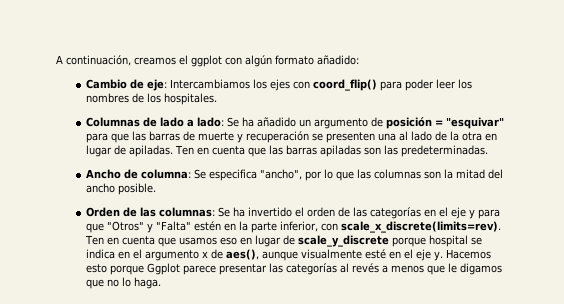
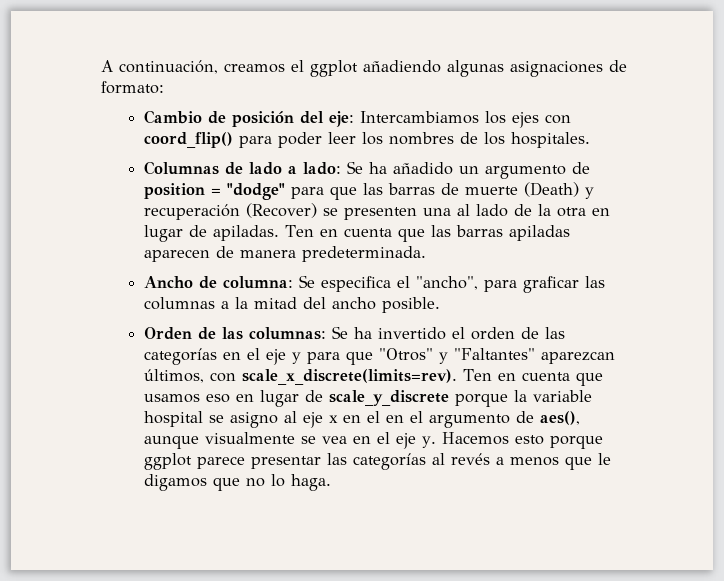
[225,55,359,67] con algún formato añadido: -> [363,60,627,77] [101,81,164,94] añadiendo algunas asignaciones de formato:
(144, 84) none -> [231,111,324,127] posición del
[385,117,504,129] posición = "esquivar" -> [143,183,285,200] position = "dodge"
(234, 136) none -> [523,182,579,197] (Death)
(309, 137) none -> [245,203,317,218] (Recover)
[363,145,488,157] son las predeterminadas. -> [143,246,426,262] aparecen de manera predeterminada.
[259,169,354,181] "ancho", por lo que -> [396,276,579,293] el "ancho", para graficar
[423,171,441,179] son -> [220,301,229,309] a
[155,221,318,233] "Falta" estén en la parte inferior, -> [453,348,615,364] [143,369,204,383] "Faltantes" aparezcan últimos,
[428,235,482,247] [85,249,115,259] hospital se indica -> [513,390,592,402] [143,411,380,428] la variable hospital se asigno al eje x en el
[201,251,208,258] x -> (510, 421) none
[364,249,386,259] esté -> [300,436,347,444] se vea
[146,263,180,275] Ggplot -> [143,453,192,470] ggplot

